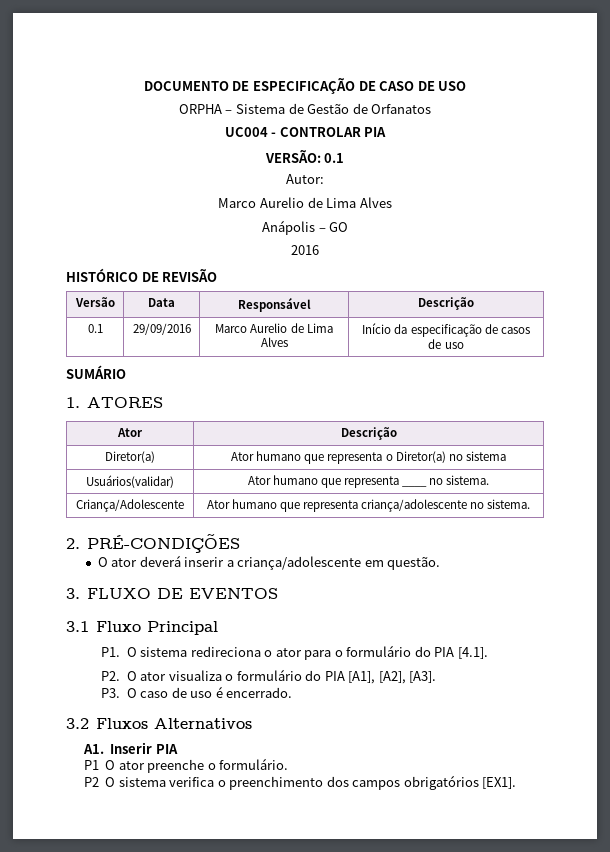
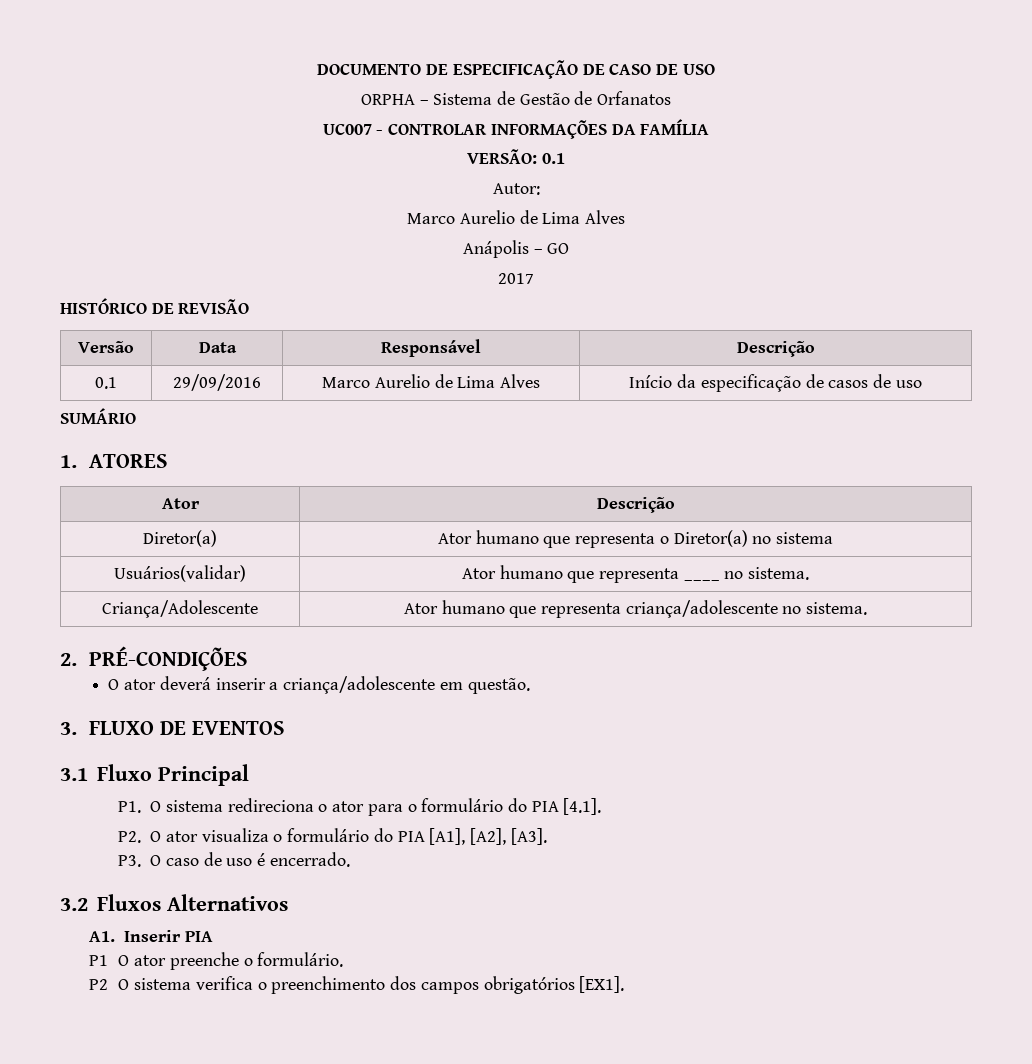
[224,127,268,137] UC004 -> [322,124,372,135] UC007
[364,127,387,137] PIA -> [490,119,710,139] INFORMAÇÕES DA FAMÍLIA
[291,245,319,255] 2016 -> [498,273,534,284] 2017

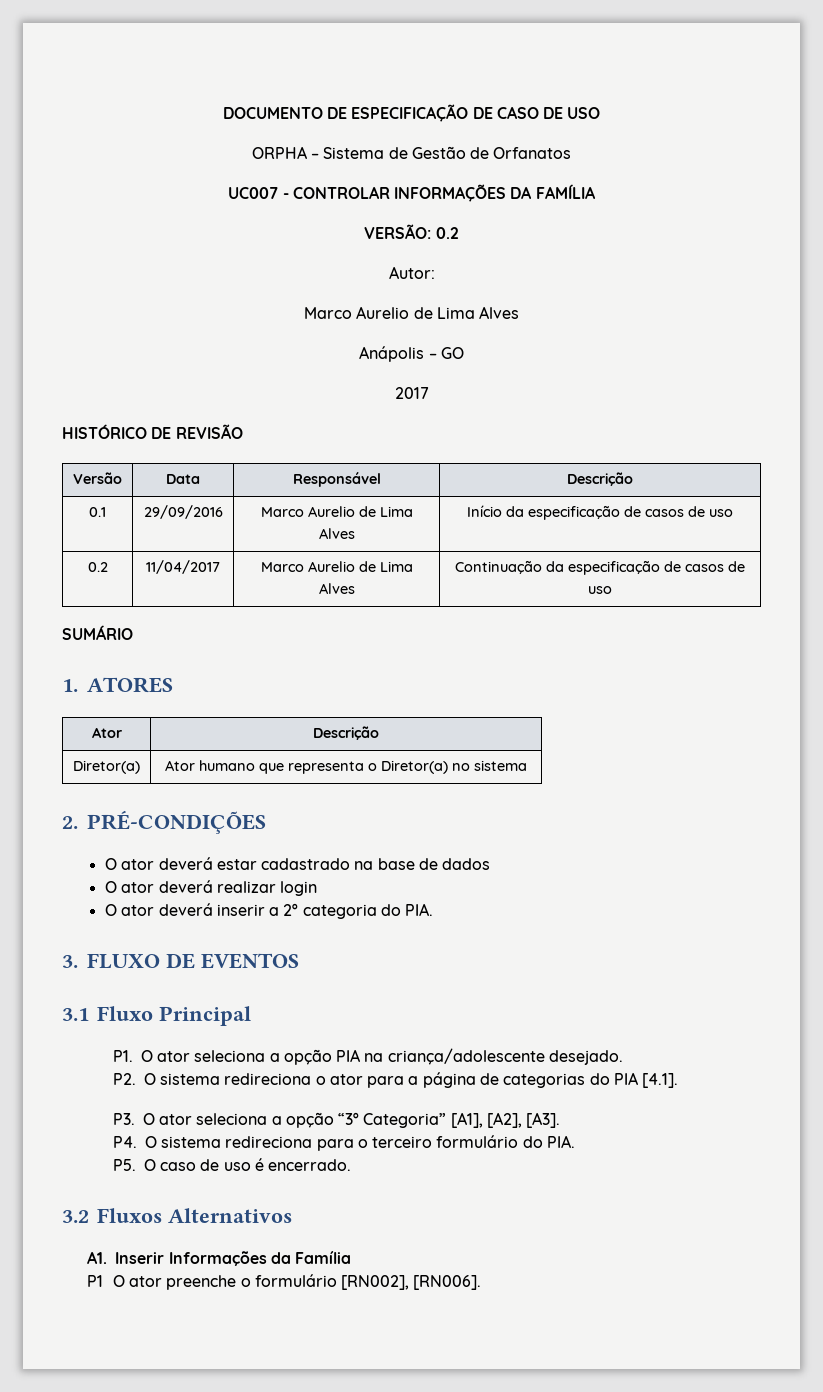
[541,153,565,164] 0.1 -> [435,227,459,239] 0.2
(922, 384) none -> [87,562,108,572] [146,560,220,574] [260,561,413,572] [318,583,355,594] [455,560,745,575] [588,586,612,594] // 0.2 | 11/04/2017 | Marco Aurelio de Lima Alves | Continuação da especificação de casos de uso
[114,565,246,582] [461,565,720,583] [724,567,810,580] [102,600,258,618] [403,600,868,618] [60,646,249,671] // Usuários(validar) | Ator humano que representa ____ no sistema. // Criança/Adolescente | Ator humano que representa criança/adolescente no sistema. // 2. PRÉ-CONDIÇÕES -> [62,810,267,834] [104,857,491,870] [104,880,318,896] // 2. PRÉ-CONDIÇÕES // O ator deverá estar cadastrado na base de dados // O ator deverá realizar login
[283,676,530,694] criança/adolescente em questão. -> [283,903,434,919] 2º categoria do PIA.
(162, 806) none -> [156,1048,624,1065] [112,1073,156,1085] ator seleciona a opção PIA na criança/adolescente desejado. // P2. O
[407,798,504,812] o formulário -> [408,1072,586,1088] a página de categorias
[118,828,547,845] [118,855,142,867] P2. O ator visualiza o formulário do PIA [A1], [A2], [A3]. // P3. -> [112,1112,561,1128] [112,1135,576,1151] [112,1159,136,1171] P3. O ator seleciona a opção “3º Categoria” [A1], [A2], [A3]. // P4. O sistema redireciona para o terceiro formulário do PIA. // P5.
[184,931,213,942] PIA -> [168,1251,352,1266] Informações da Família
[257,952,344,967] [89,976,625,994] formulário. // P2 O sistema verifica o preenchimento dos campos obrigatórios [EX1]. -> [254,1274,482,1290] formulário [RN002], [RN006].

